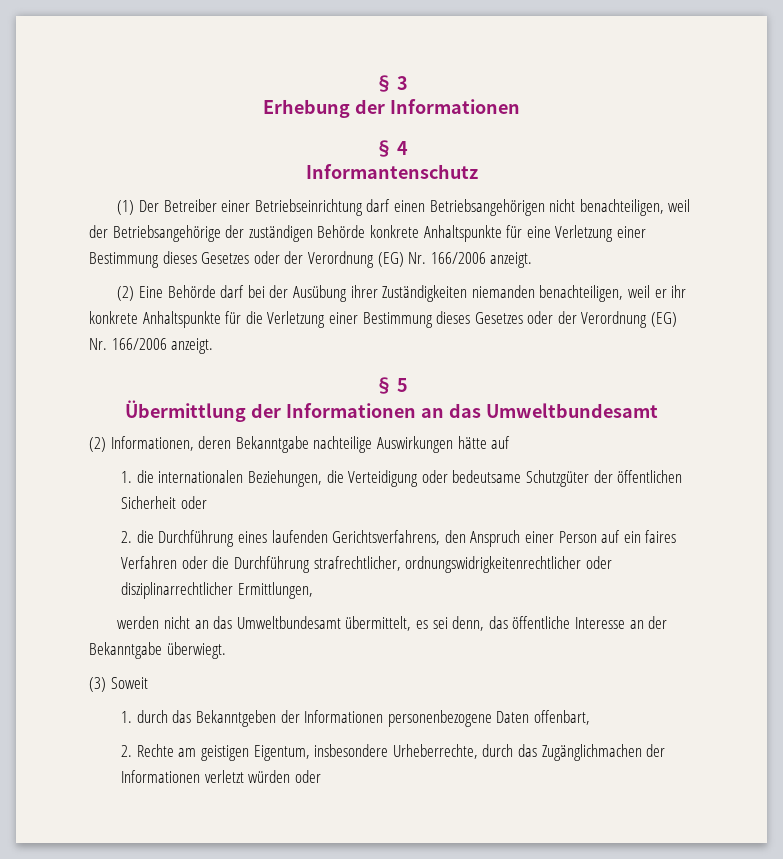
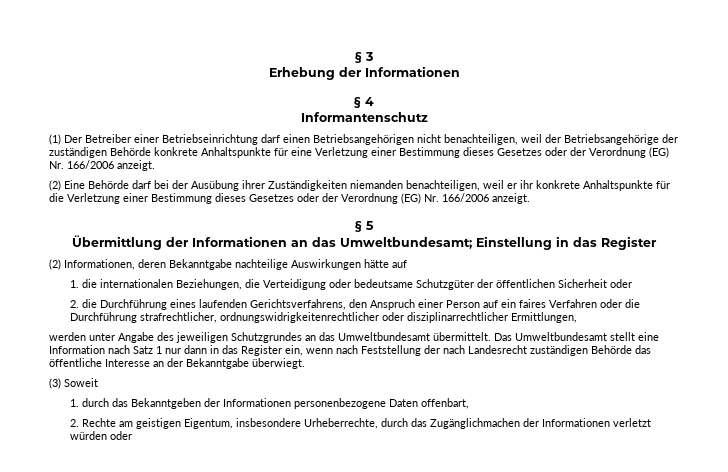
[485,403,658,418] Umweltbundesamt -> [340,236,657,250] Umweltbundesamt; Einstellung in das Register
[164,616,485,631] nicht an das Umweltbundesamt übermittelt, es sei denn, -> [89,332,659,343] [49,345,632,356] unter Angabe des jeweiligen Schutzgrundes an das Umweltbundesamt übermittelt. Das Umweltbundesamt stellt eine Information nach Satz 1 nur dann in das Register ein, wenn nach Feststellung der nach Landesrecht zuständigen Behörde

